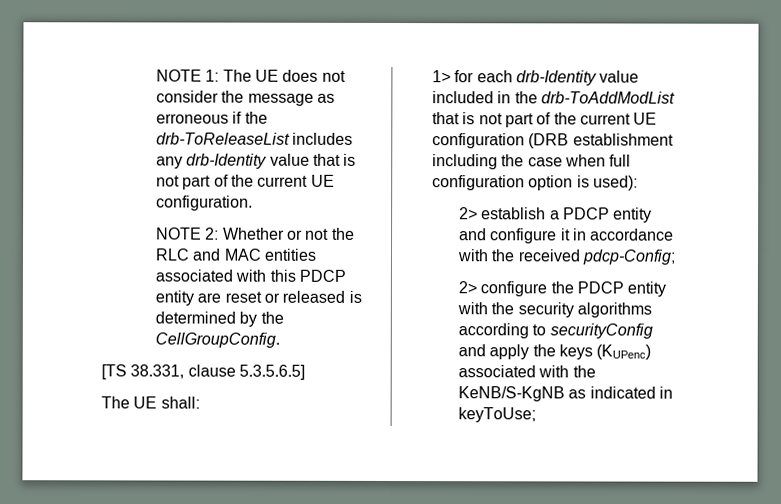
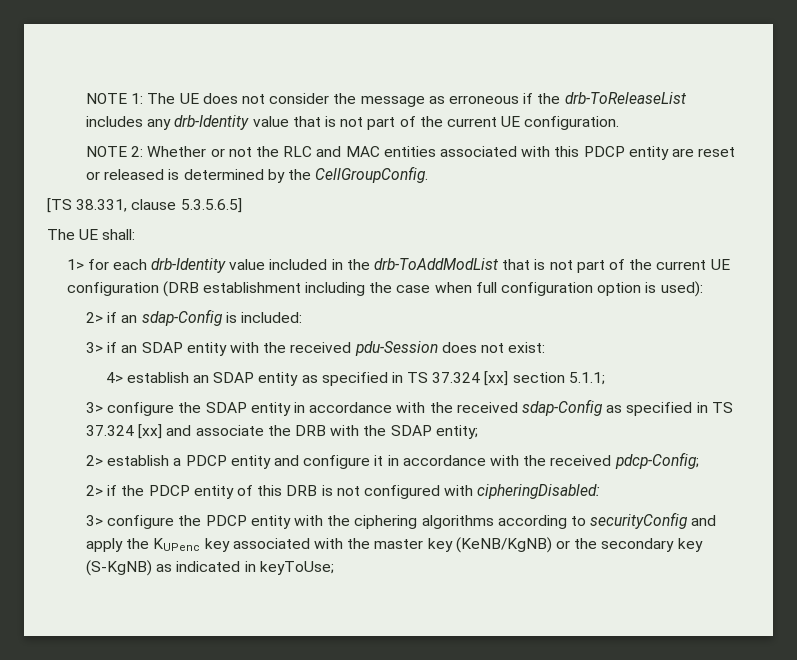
(639, 183) none -> [86,309,303,326] [86,341,546,356] [105,371,605,386] [86,399,733,416] [86,424,478,439] // 2> if an sdap-Config is included: // 3> if an SDAP entity with the received pdu-Session does not exist: // 4> establish an SDAP entity as specified in TS 37.324 [xx] section 5.1.1; // 3> configure the SDAP entity in accordance with the received sdap-Config as specified in TS 37.324 [xx] and associate the DRB with the SDAP entity;
(478, 287) none -> [107,484,601,499] [86,515,104,526] if the PDCP entity of this DRB is not configured with cipheringDisabled: // 3>
[517,302,574,318] security -> [354,515,418,529] ciphering
[559,344,652,360] keys (KUPenc) -> [153,538,230,552] KUPenc key
[458,386,566,402] KeNB/S-KgNB -> [374,537,703,553] [86,560,153,576] master key (KeNB/KgNB) or the secondary key (S-KgNB)

